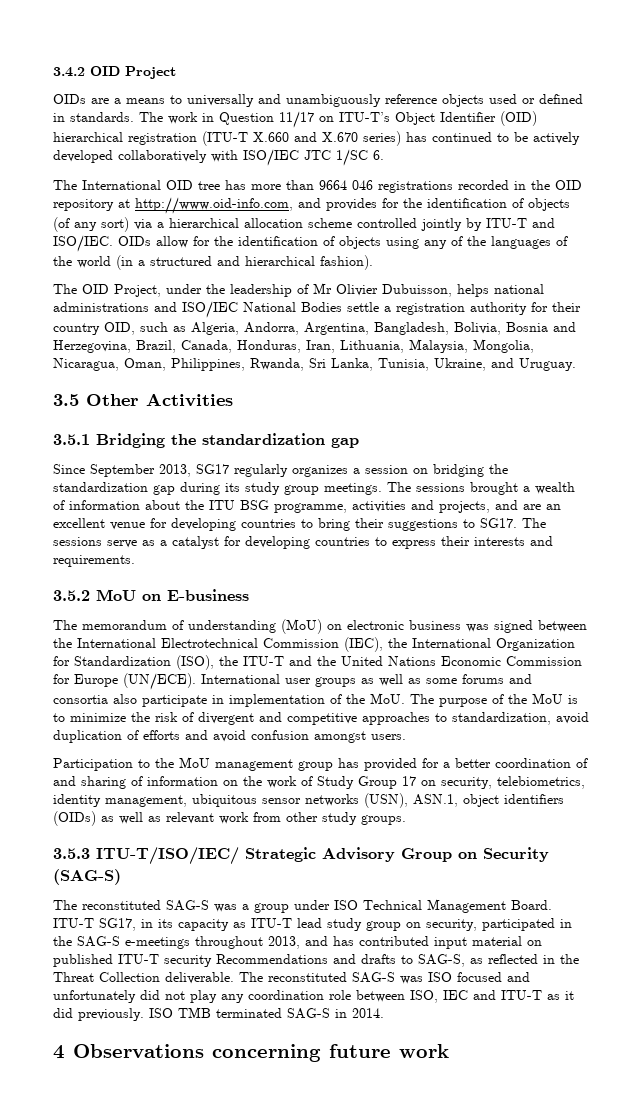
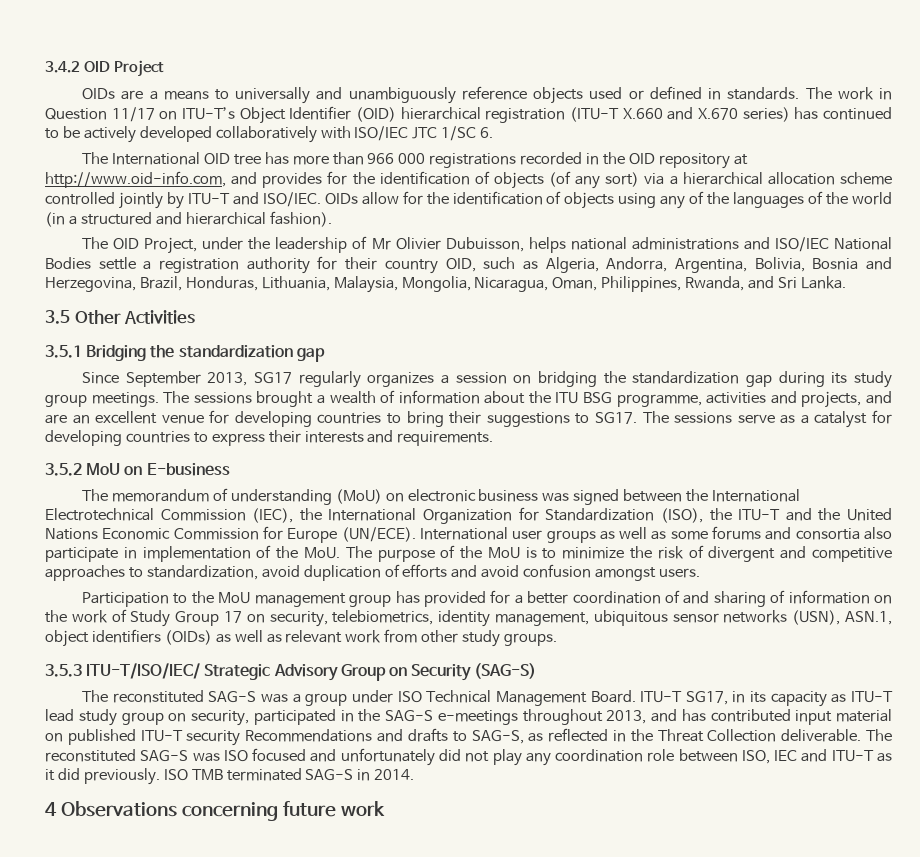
[319,180,373,190] 9664 046 -> [367,153,426,164] 966 000
[374,322,449,335] Bangladesh, -> (747, 265) none
[181,340,335,353] Canada, Honduras, Iran, -> [185,276,258,291] Honduras,
[309,358,576,371] Sri Lanka, Tunisia, Ukraine, and Uruguay. -> [748,276,846,289] and Sri Lanka.

